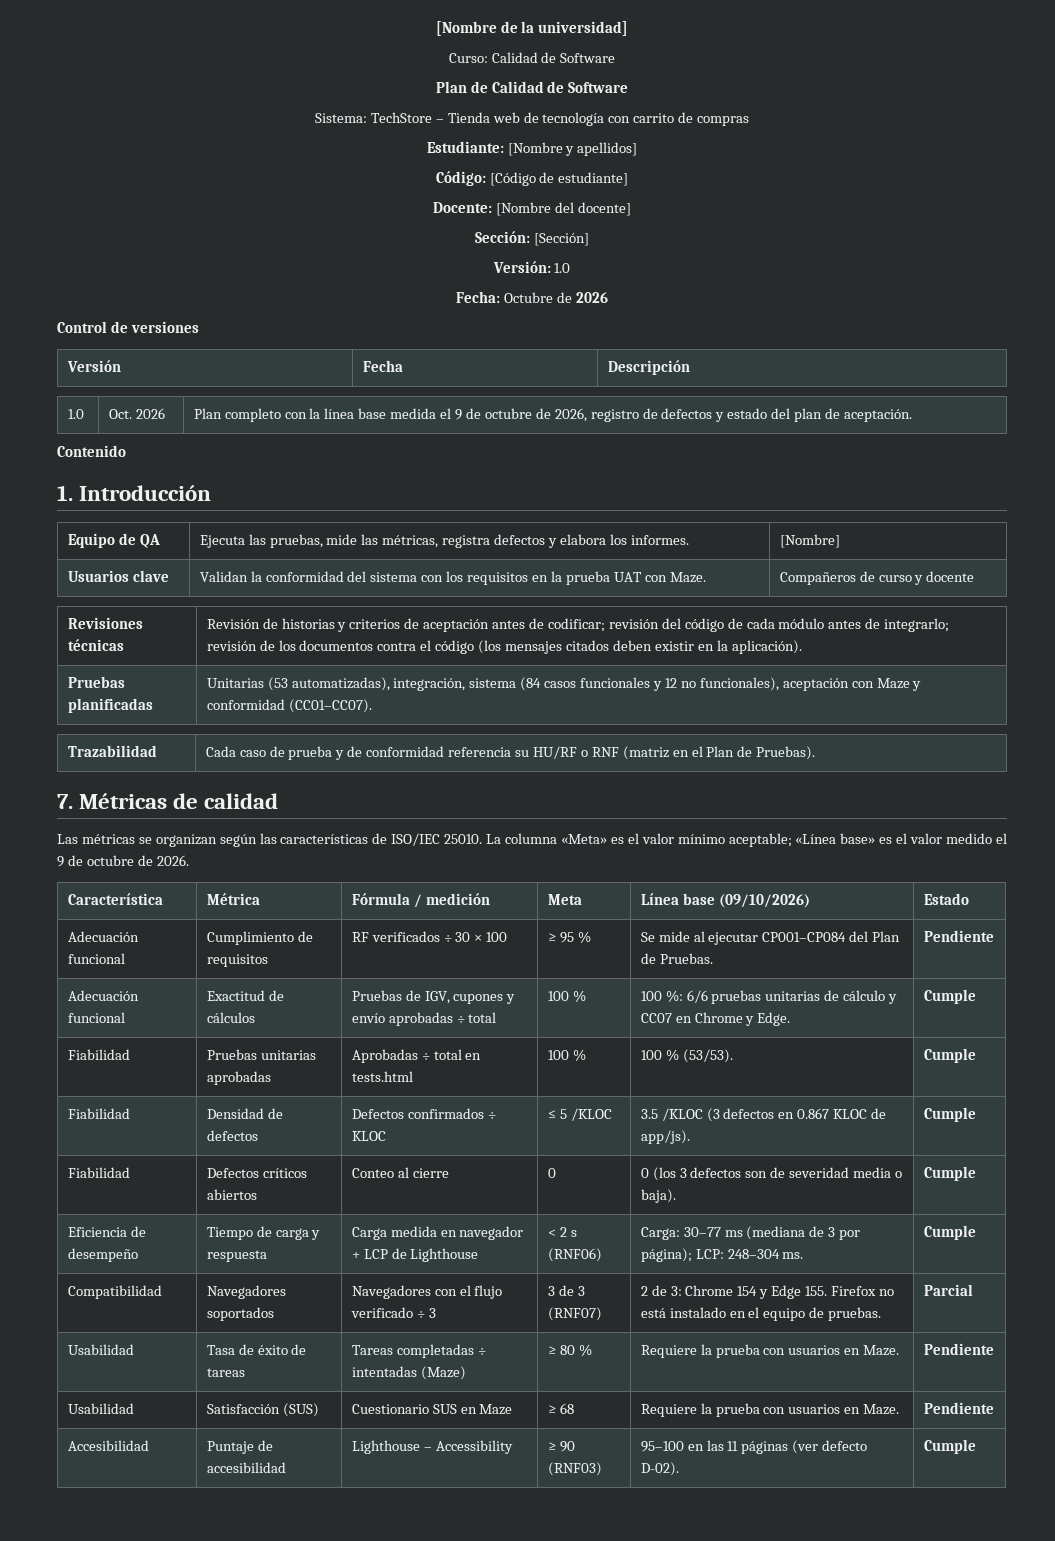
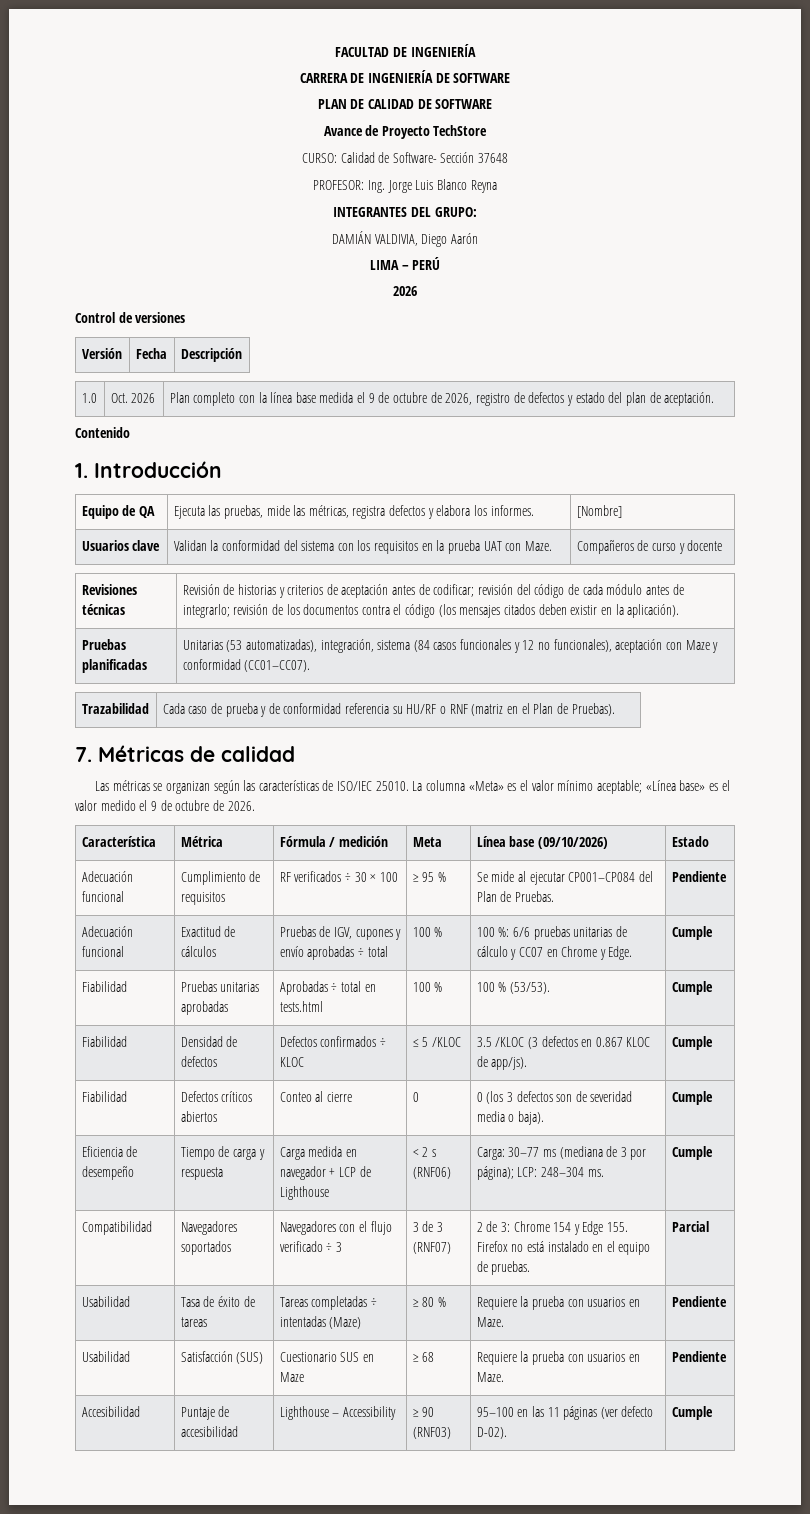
[435,21,629,36] [448,52,616,63] [435,81,629,93] [314,112,750,126] [426,141,638,156] [435,171,629,186] [433,202,631,216] [475,231,589,246] [492,261,571,273] [456,291,572,303] [Nombre de la universidad] // Curso: Calidad de Software // Plan de Calidad de Software // Sistema: TechStore – Tienda web de tecnología con carrito de compras // Estudiante: [Nombre y apellidos] // Código: [Código de estudiante] // Docente: [Nombre del docente] // Sección: [Sección] // Versión: 1.0 // Fecha: Octubre de -> [335,44,476,57] [299,70,511,83] [317,99,493,109] [323,125,488,139] [301,152,509,163] [313,179,497,193] [333,207,477,217] [332,231,478,247] [369,257,441,270] FACULTAD DE INGENIERÍA // CARRERA DE INGENIERÍA DE SOFTWARE // PLAN DE CALIDAD DE SOFTWARE // Avance de Proyecto TechStore // CURSO: Calidad de Software- Sección 37648 // PROFESOR: Ing. Jorge Luis Blanco Reyna // INTEGRANTES DEL GRUPO: // DAMIÁN VALDIVIA, Diego Aarón // LIMA – PERÚ //

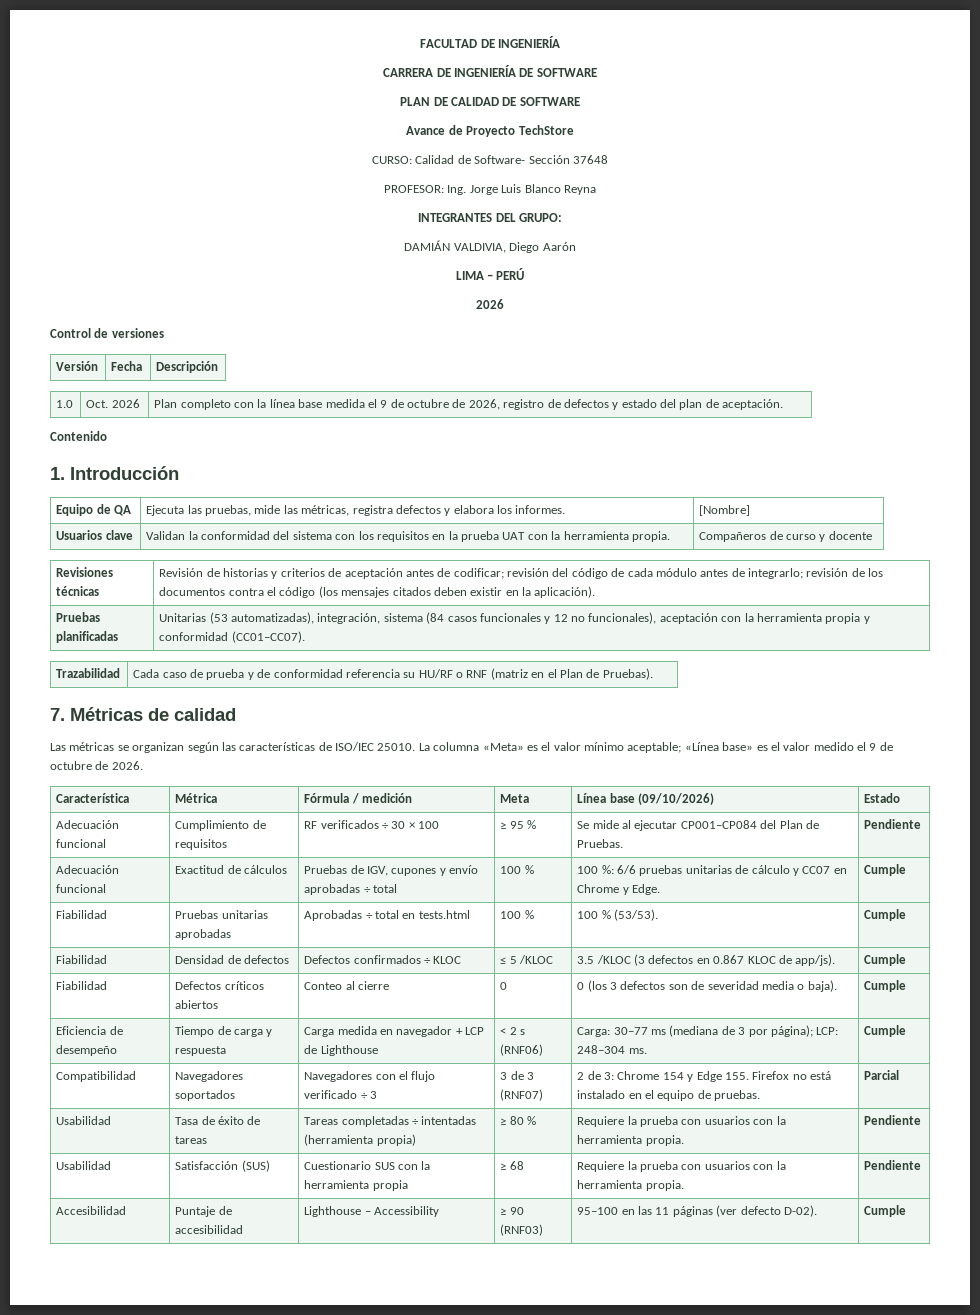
[524,541,552,551] Maze. -> [551,531,670,542] la herramienta propia.
[685,640,710,650] Maze -> [744,613,861,624] la herramienta propia
[329,1317,362,1329] (Maze) -> [304,1134,416,1146] (herramienta propia)
[628,1299,640,1307] [476,1317,504,1327] en Maze. -> [753,1116,786,1125] [577,1135,684,1146] con la herramienta propia.
[362,1354,374,1362] [279,1372,304,1382] en Maze -> [398,1161,431,1170] [304,1180,408,1191] con la herramienta propia
[628,1354,640,1362] [476,1372,504,1382] en Maze. -> [753,1161,786,1170] [577,1180,684,1191] con la herramienta propia.

